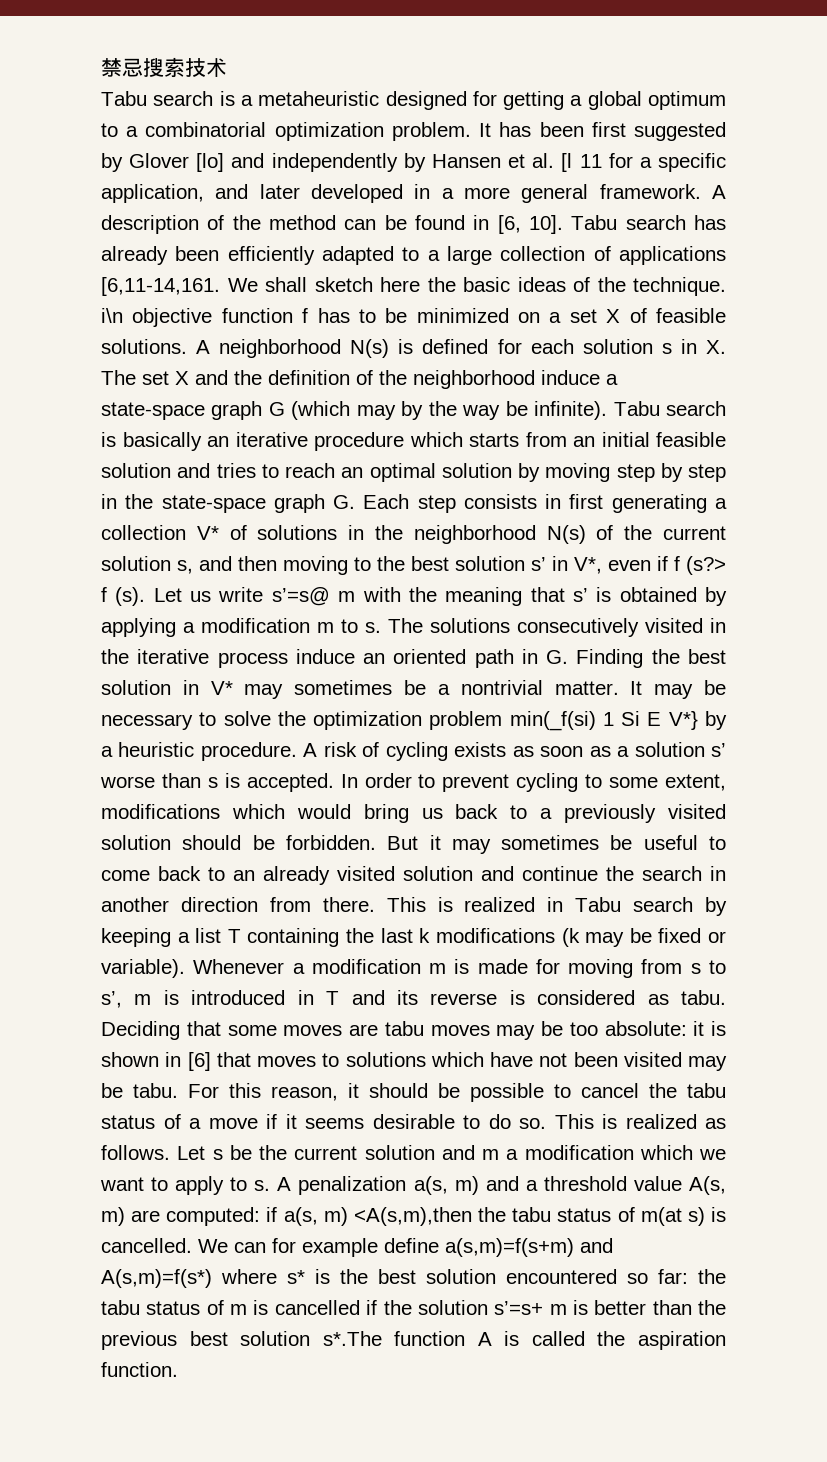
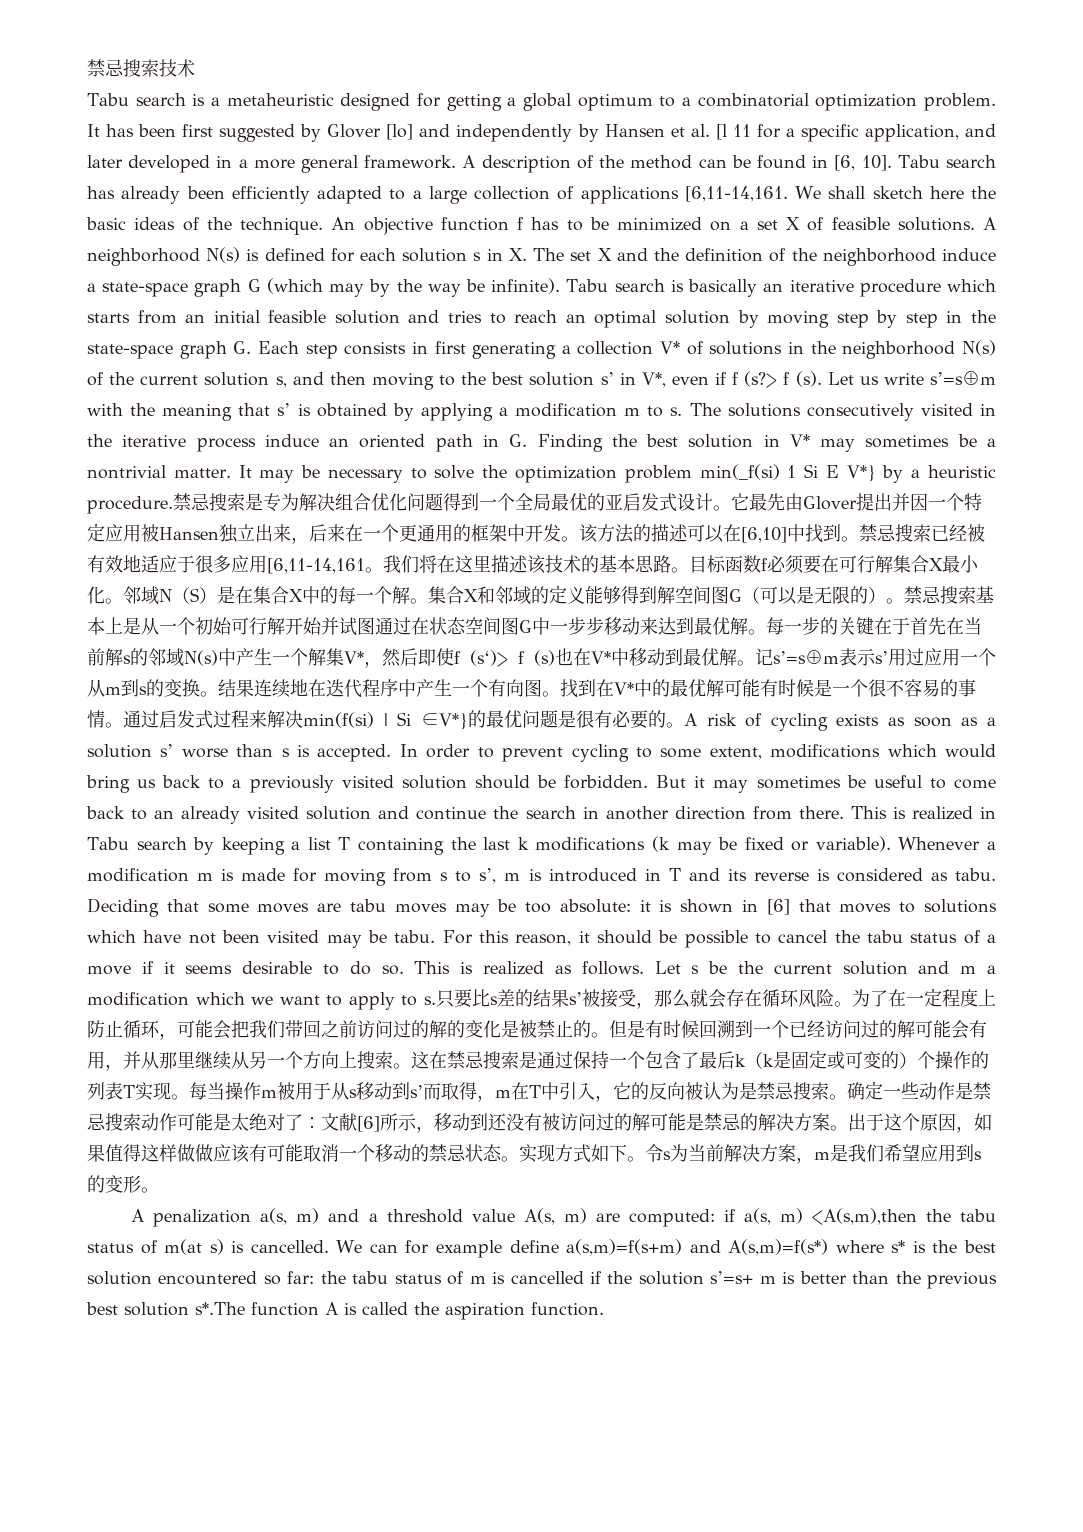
[101,308,123,323] i\n -> [331,217,356,230] An
[271,587,356,606] s’=s@ m -> [930,371,996,385] s’=s⊕m
(297, 751) none -> [173,493,982,512] [87,523,985,544] [87,555,979,574] [87,585,994,605] [87,617,982,636] [87,648,996,668] [87,679,976,698] [87,710,684,730] 禁忌搜索是专为解决组合优化问题得到一个全局最优的亚启发式设计。它最先由Glover提出并因一个特定应用被Hansen独立出来，后来在一个更通用的框架中开发。该方法的描述可以在[6,10]中找到。禁忌搜索已经被有效地适应于很多应用[6,11-14,161。我们将在这里描述该技术的基本思路。目标函数f必须要在可行解集合X最小化。邻域N（S）是在集合X中的每一个解。集合X和邻域的定义能够得到解空间图G（可以是无限的）。禁忌搜索基本上是从一个初始可行解开始并试图通过在状态空间图G中一步步移动来达到最优解。每一步的关键在于首先在当前解s的邻域N(s)中产生一个解集V*，然后即使f (s‘)> f (s)也在V*中移动到最优解。记s’=s⊕m表示s’用过应用一个从m到s的变换。结果连续地在迭代程序中产生一个有向图。找到在V*中的最优解可能有时候是一个很不容易的事情。通过启发式过程来解决min(f(si) | Si ∈V*}的最优问题是很有必要的。
(271, 1185) none -> [436,988,996,1009] [87,1020,987,1040] [87,1050,989,1071] [87,1081,991,1102] [87,1113,992,1133] [87,1144,982,1164] [87,1175,159,1193] 只要比s差的结果s’被接受，那么就会存在循环风险。为了在一定程度上防止循环，可能会把我们带回之前访问过的解的变化是被禁止的。但是有时候回溯到一个已经访问过的解可能会有用，并从那里继续从另一个方向上搜索。这在禁忌搜索是通过保持一个包含了最后k（k是固定或可变的）个操作的列表T实现。每当操作m被用于从s移动到s’而取得，m在T中引入，它的反向被认为是禁忌搜索。确定一些动作是禁忌搜索动作可能是太绝对了：文献[6]所示，移动到还没有被访问过的解可能是禁忌的解决方案。出于这个原因，如果值得这样做做应该有可能取消一个移动的禁忌状态。实现方式如下。令s为当前解决方案，m是我们希望应用到s的变形。 //

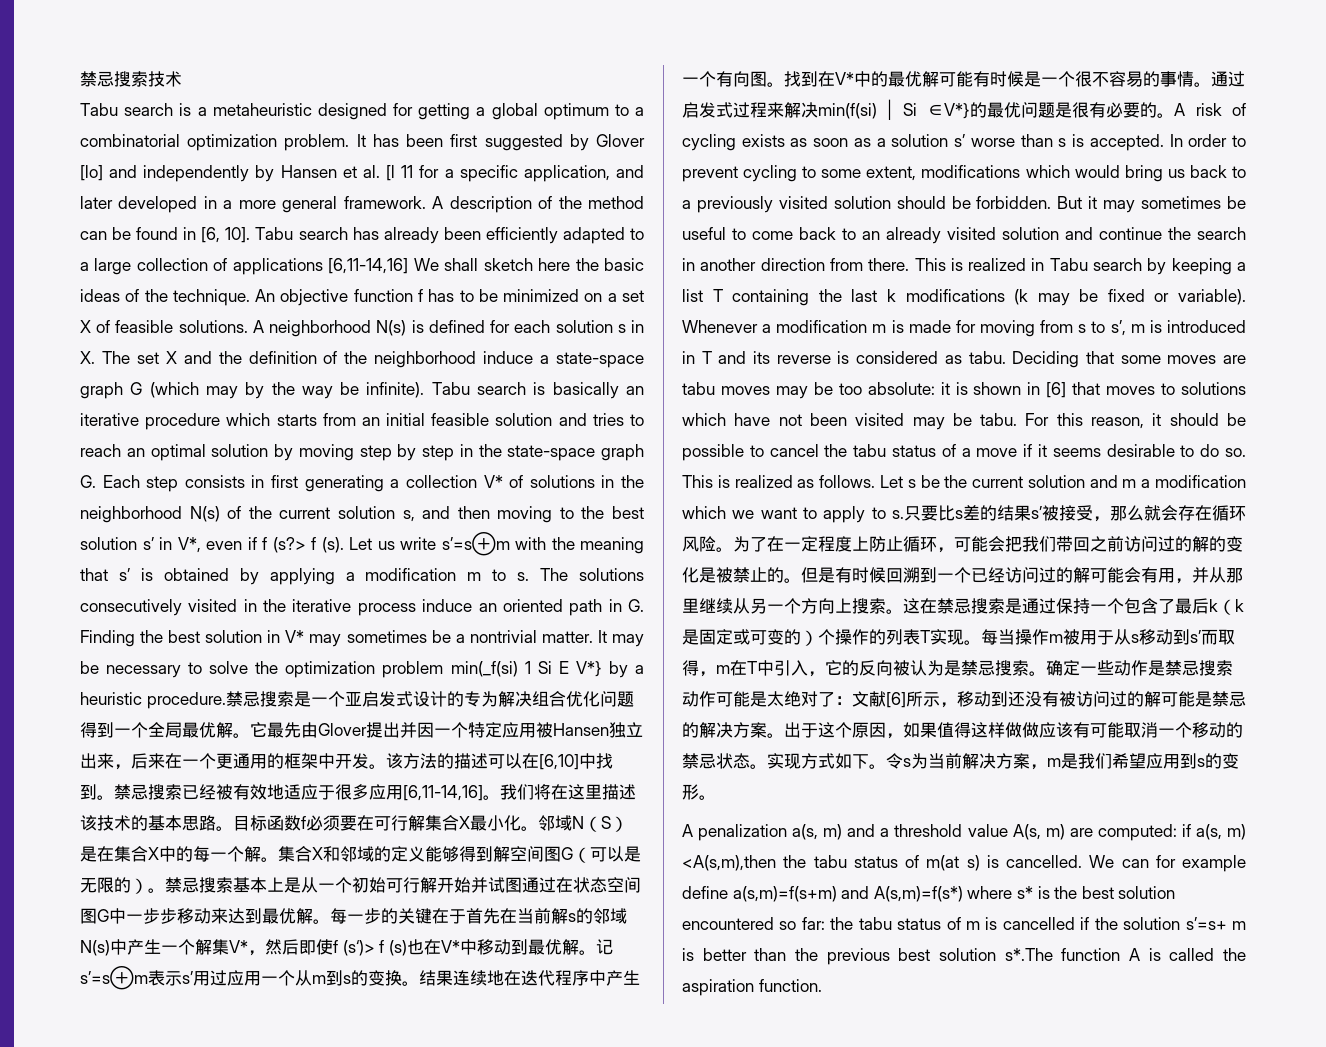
[684,186,788,202] [6,11-14,161. -> [328,258,409,274] [6,11-14,16]
(263, 502) none -> [310,691,464,707] 一个亚启发式设计的
[587,493,713,512] 的亚启发式设计 -> [216,722,233,738] 解
[267,558,365,574] [6,11-14,161 -> [403,785,483,801] [6,11-14,16]

